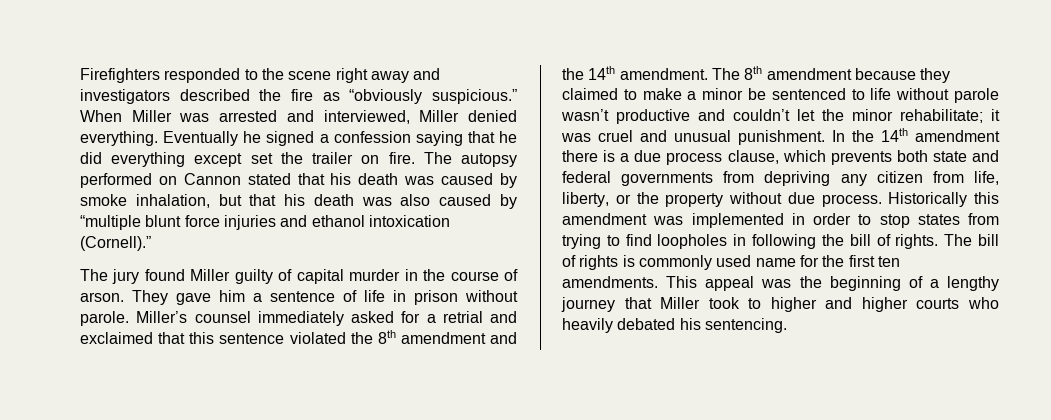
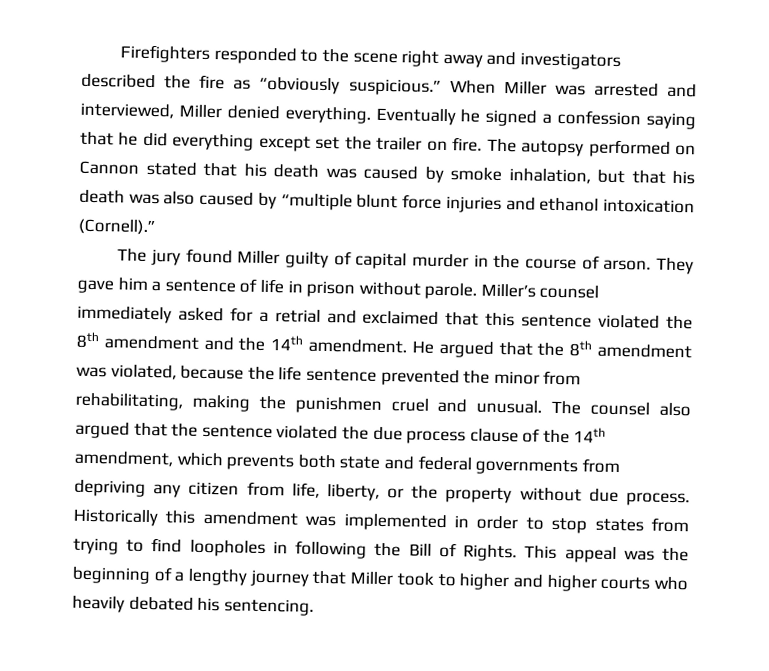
[711,66,951,83] [562,88,1000,103] [561,109,1000,124] [561,128,1000,145] [562,150,779,165] The 8th amendment because they claimed to make a minor be sentenced to life without parole wasn’t productive and couldn’t let the minor rehabilitate; it was cruel and unusual punishment. In the 14th amendment there is a due process clause, -> [411,340,692,359] [76,364,582,387] [75,392,691,417] [75,421,607,445] [74,450,173,467] He argued that the 8th amendment was violated, because the life sentence prevented the minor from rehabilitating, making the punishmen cruel and unusual. The counsel also argued that the sentence violated the due process clause of the 14th amendment,
[849,234,999,249] [562,255,900,270] [562,276,658,288] bill of rights. The bill of rights is commonly used name for the first ten amendments. -> [408,542,518,562] Bill of Rights.

